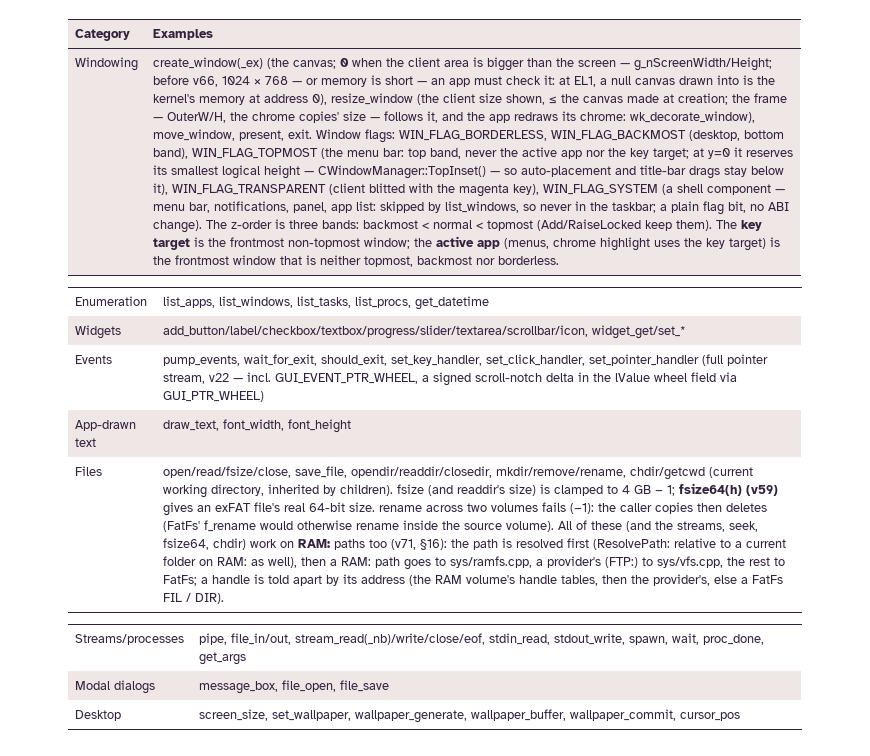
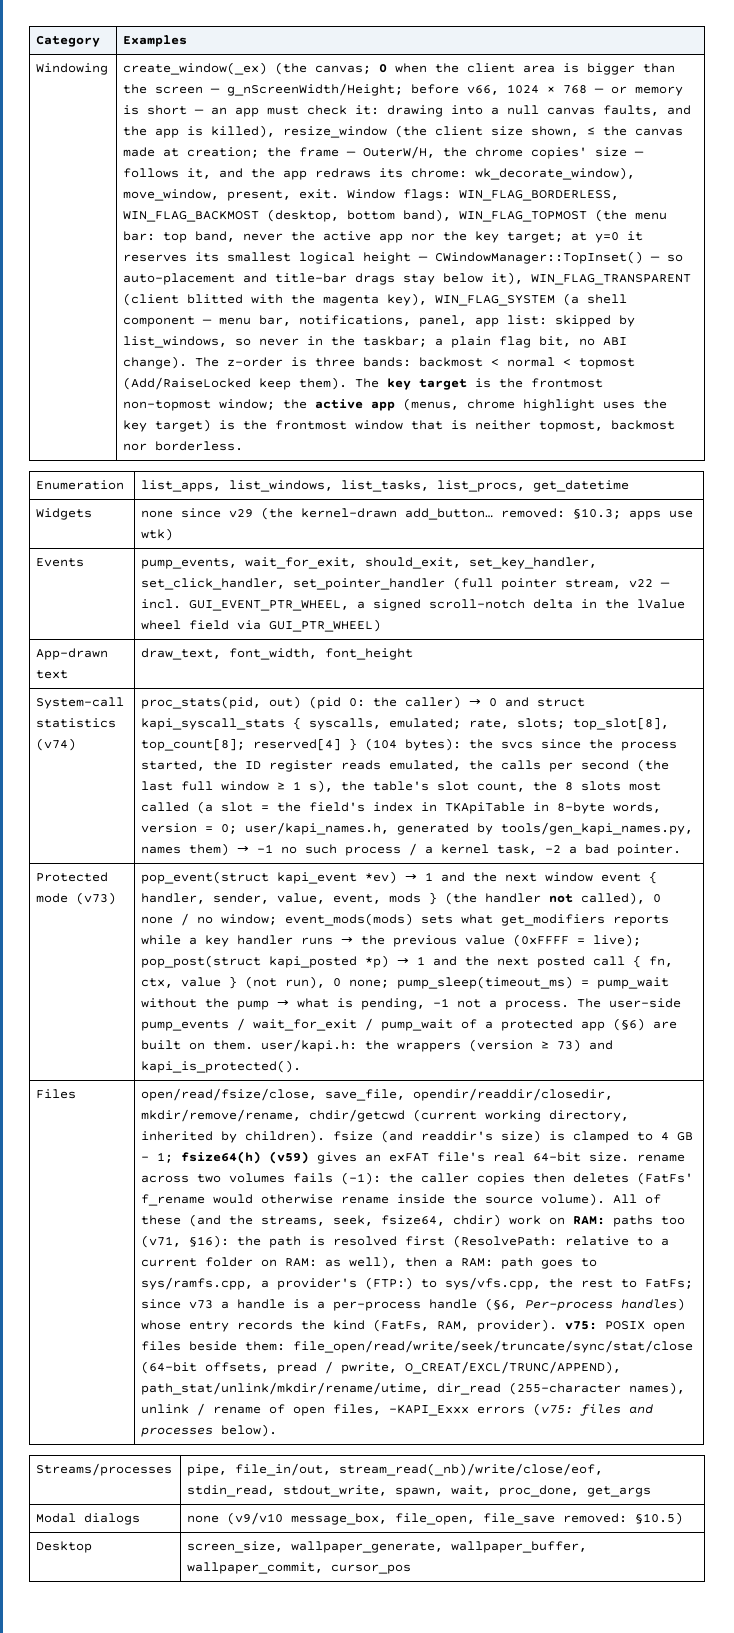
[559,76,597,87] at EL1, -> [387,105,484,117] drawing into
[679,75,776,85] [153,94,328,105] drawn into is the kernel's memory at address 0), -> [603,105,692,116] [123,125,276,138] faults, and the app is killed),
[163,325,687,339] add_button/label/checkbox/textbox/progress/slider/textarea/scrollbar/icon, widget_get/set_* -> [141,507,694,520] [141,528,174,541] none since v29 (the kernel-drawn add_button… removed: §10.3; apps use wtk)
(352, 426) none -> [36,697,125,709] [36,718,117,728] [36,738,77,751] [141,696,586,709] [141,717,670,730] [141,738,678,751] [141,759,670,772] [141,780,662,793] [141,801,662,814] [141,822,694,835] [141,843,682,856] [36,872,109,882] [36,892,117,905] [141,871,658,884] [141,892,662,905] [141,913,670,926] [141,934,642,947] [141,955,674,968] [141,976,670,989] [141,998,682,1010] [141,1018,678,1031] [141,1039,614,1052] [141,1060,302,1073] // System-call statistics (v74) | proc_stats(pid, out) (pid 0: the caller) → 0 and struct kapi_syscall_stats { syscalls, emulated; rate, slots; top_slot[8], top_count[8]; reserved[4] } (104 bytes): the svcs since the process started, the ID register reads emulated, the calls per second (the last full window ≥ 1 s), the table's slot count, the 8 slots most called (a slot = the field's index in TKApiTable in 8-byte words, version = 0; user/kapi_names.h, generated by tools/gen_kapi_names.py, names them) → −1 no such process / a kernel task, −2 a bad pointer. // Protected mode (v73) | pop_event(struct kapi_event *ev) → 1 and the next window event { handler, sender, value, event, mods } (the handler not called), 0 none / no window; event_mods(mods) sets what get_modifiers reports while a key handler runs → the previous value (0xFFFF = live); pop_post(struct kapi_posted *p) → 1 and the next posted call { fn, ctx, value } (not run), 0 none; pump_sleep(timeout_ms) = pump_wait without the pump → what is pending, −1 not a process. The user-side pump_events / wait_for_exit / pump_wait of a protected app (§6) are built on them. user/kapi.h: the wrappers (version ≥ 73) and kapi_is_protected().
(198, 580) none -> [141,1299,214,1309] since v73
[268,574,784,586] [163,593,225,604] told apart by its address (the RAM volume's handle tables, then the provider's, else a FatFs FIL / DIR). -> [317,1298,686,1311] [141,1319,686,1332] [141,1340,694,1353] [141,1361,622,1374] [141,1382,686,1395] [141,1403,654,1416] [141,1424,278,1437] a per-process handle (§6, Per-process handles) whose entry records the kind (FatFs, RAM, provider). v75: POSIX open files beside them: file_open/read/write/seek/truncate/sync/stat/close (64-bit offsets, pread / pwrite, O_CREAT/EXCL/TRUNC/APPEND), path_stat/unlink/mkdir/rename/utime, dir_read (255-character names), unlink / rename of open files, -KAPI_Exxx errors (v75: files and processes below).
(156, 687) none -> [187,1512,284,1525] none (v9/v10
(390, 686) none -> [563,1512,684,1525] removed: §10.5)
[272,710,352,721] set_wallpaper, -> (284, 1547) none

